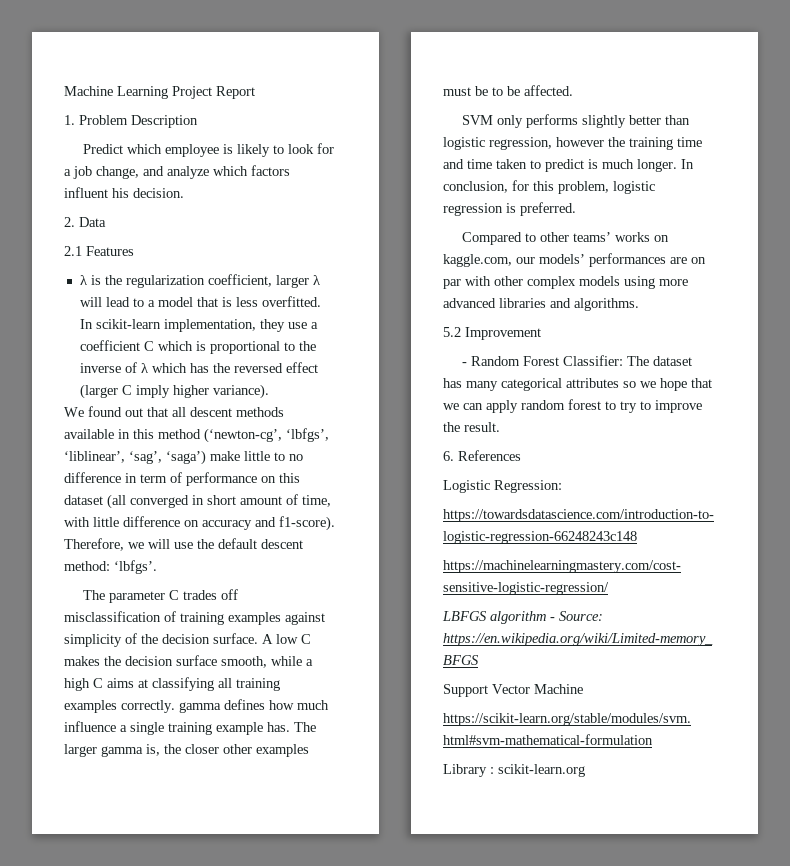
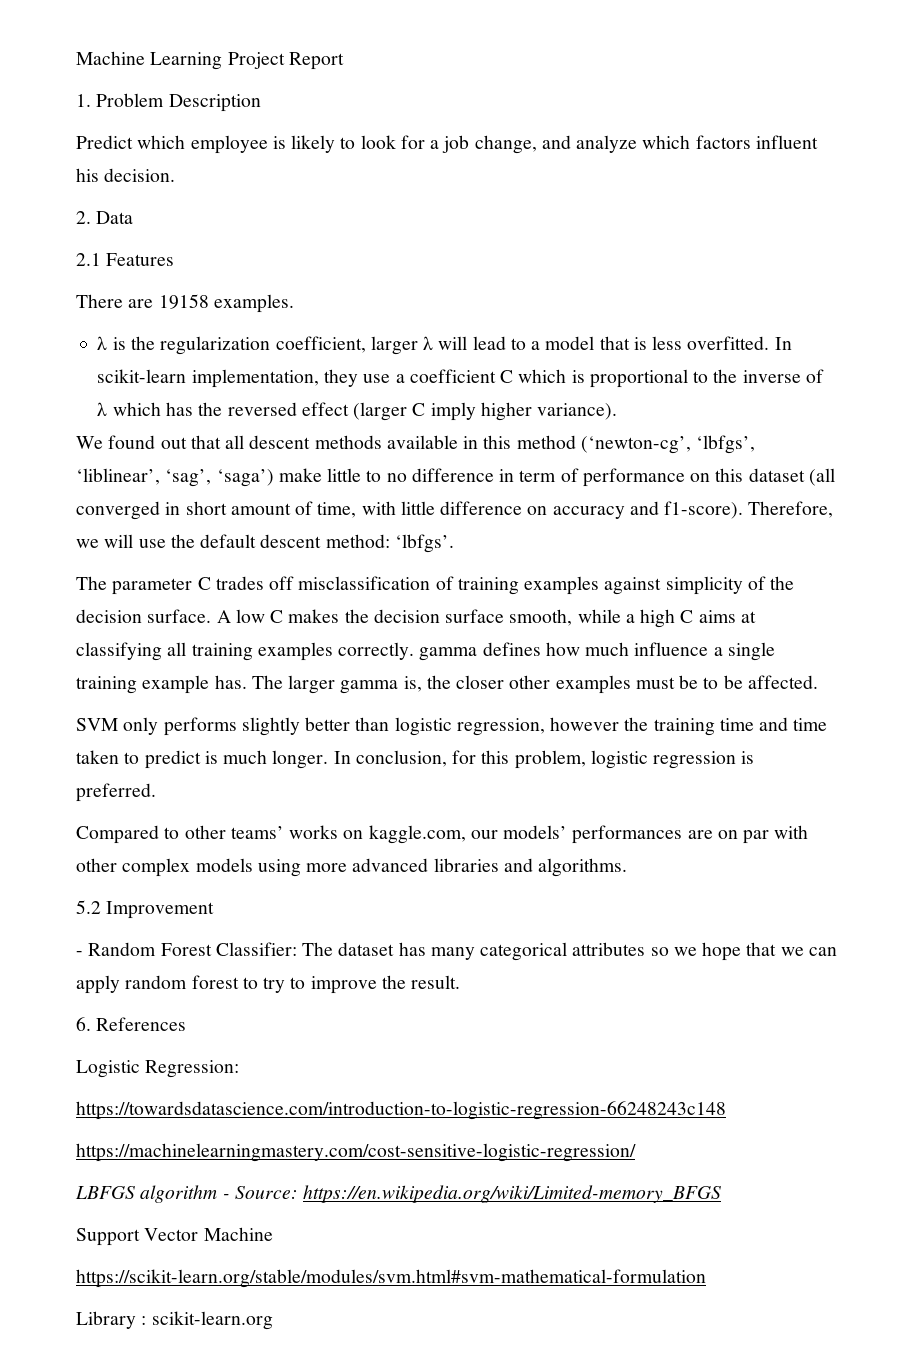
(134, 251) none -> [76,294,294,313] // There are 19158 examples.

